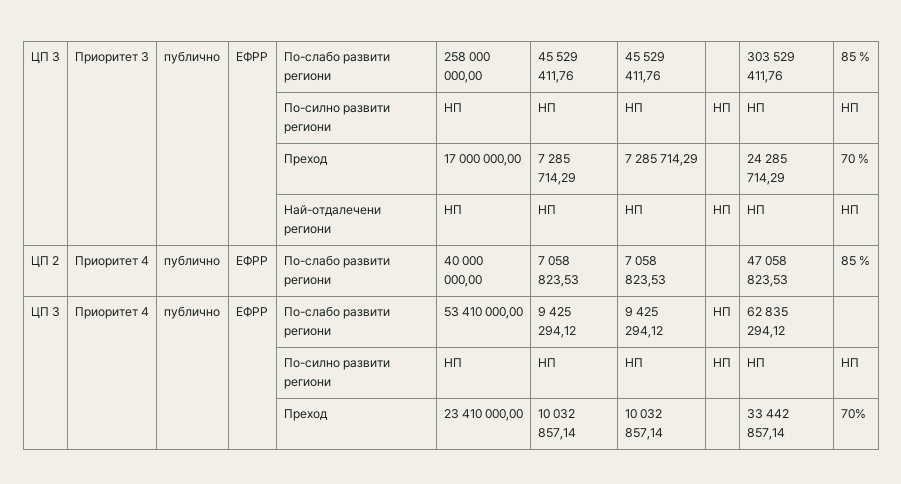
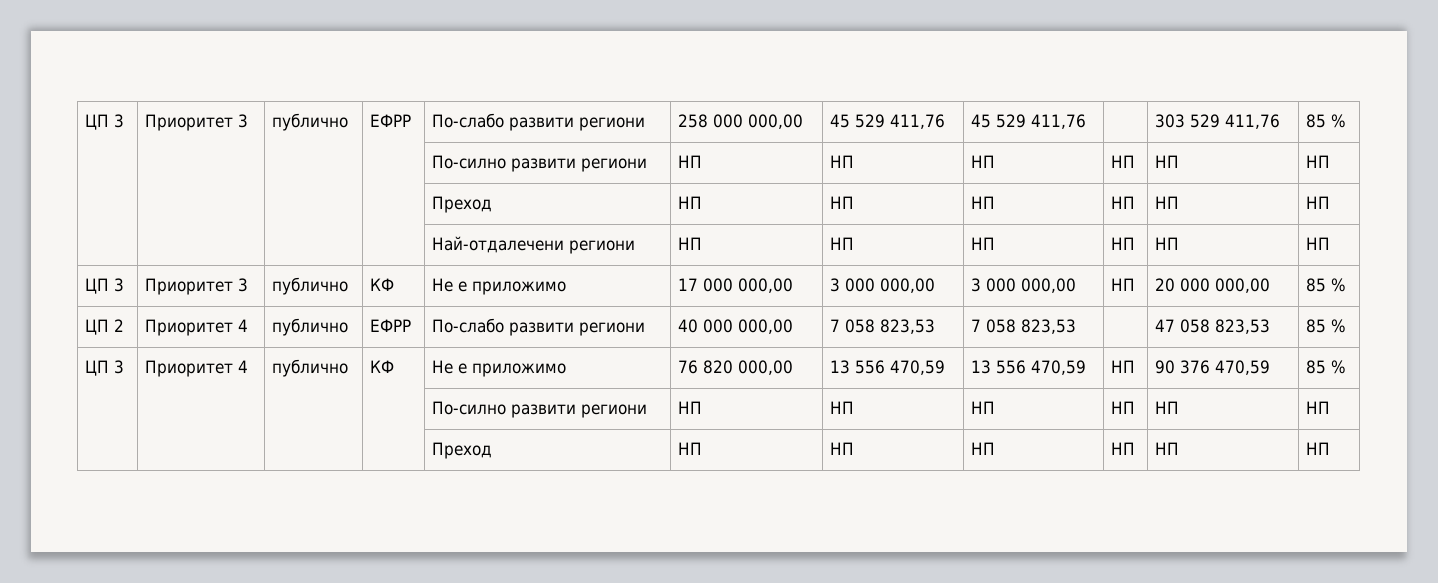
[443,154,522,166] [537,154,570,164] [537,173,576,185] [624,154,699,166] [746,154,787,164] [746,173,785,185] [840,154,869,164] 17 000 000,00 | 7 285 714,29 | 7 285 714,29 | | 24 285 714,29 | 70 % -> [678,196,703,209] [830,196,855,209] [971,196,996,209] [1111,196,1136,209] [1155,196,1180,209] [1306,196,1331,209] НП | НП | НП | НП | НП | НП
(859, 209) none -> [85,278,125,294] [145,278,249,295] [272,277,349,295] [370,278,395,291] [432,278,567,295] [678,278,794,293] [830,278,936,293] [971,278,1077,293] [1111,278,1136,291] [1155,278,1271,293] [1306,278,1347,292] // ЦП 3 | Приоритет 3 | публично | КФ | Не е приложимо | 17 000 000,00 | 3 000 000,00 | 3 000 000,00 | НП | 20 000 000,00 | 85 %
[235,307,268,317] [283,306,390,319] [283,328,331,338] [443,307,524,319] [537,307,571,317] [537,326,576,338] [624,307,658,317] [624,326,663,338] [712,307,731,316] [746,307,788,317] [746,326,785,338] ЕФРР | По-слабо развити региони | 53 410 000,00 | 9 425 294,12 | 9 425 294,12 | НП | 62 835 294,12 | -> [370,360,395,373] [432,360,567,377] [678,360,794,375] [830,360,946,375] [971,360,1087,375] [1111,360,1136,373] [1155,360,1271,375] [1306,360,1347,374] КФ | Не е приложимо | 76 820 000,00 | 13 556 470,59 | 13 556 470,59 | НП | 90 376 470,59 | 85 %
[443,409,524,421] [537,409,575,419] [537,428,576,440] [624,409,662,419] [624,428,663,440] [746,409,789,419] [746,428,785,440] [840,409,866,419] 23 410 000,00 | 10 032 857,14 | 10 032 857,14 | | 33 442 857,14 | 70% -> [678,442,703,455] [830,442,855,455] [971,442,996,455] [1111,442,1136,455] [1155,442,1180,455] [1306,442,1331,455] НП | НП | НП | НП | НП | НП

